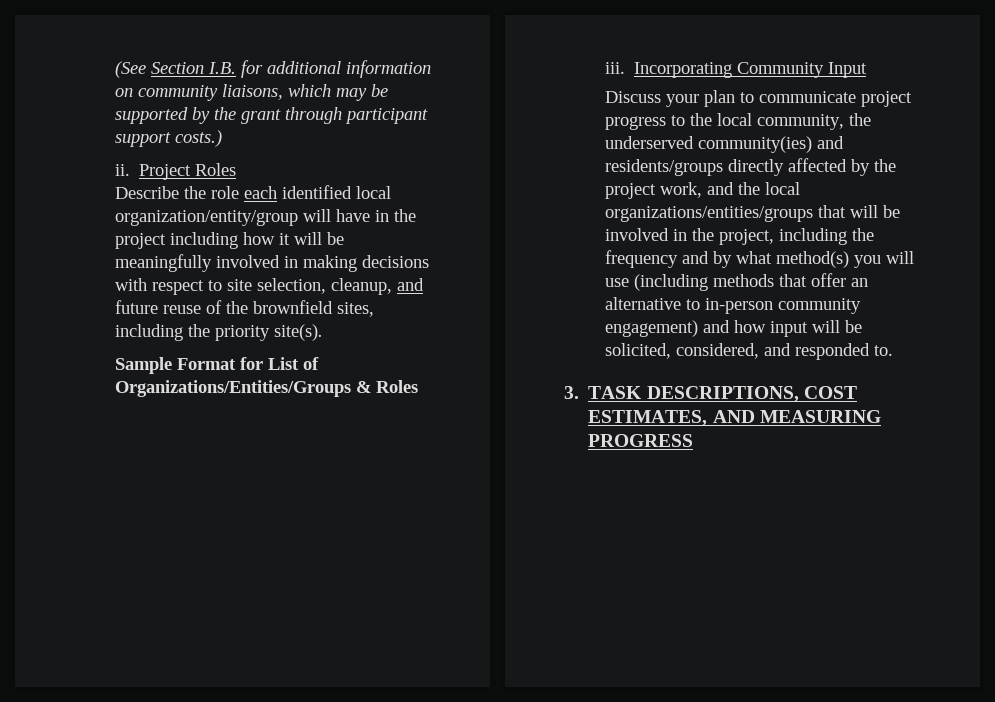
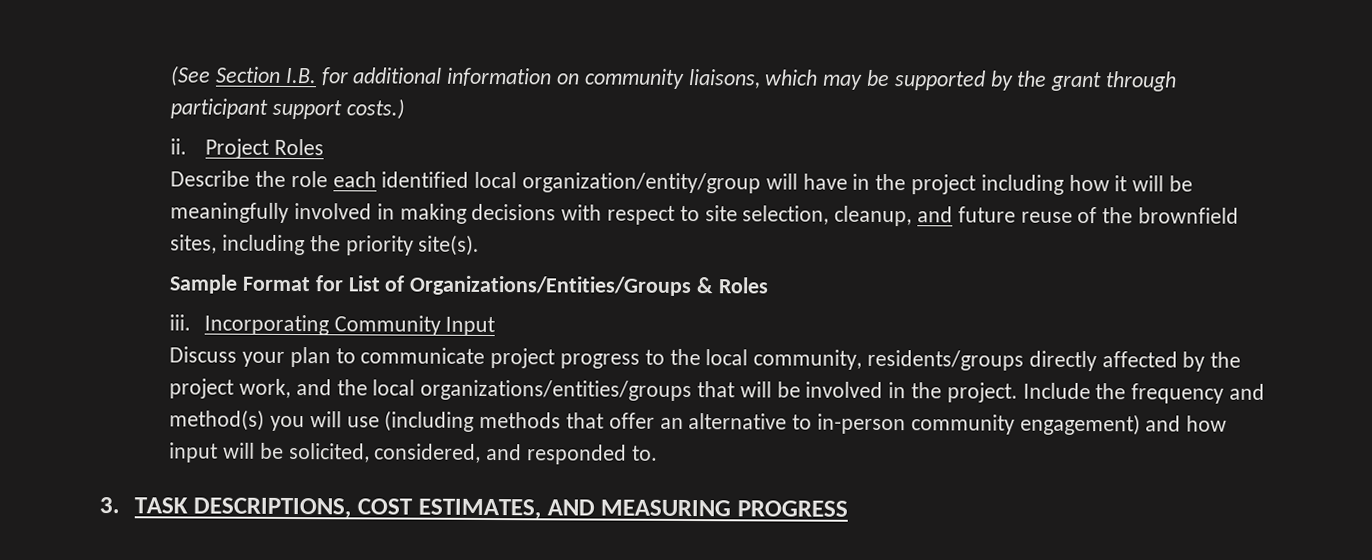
[848,113,871,126] [604,136,844,153] the underserved community(ies) and -> (863, 359) none
[718,228,847,245] project, including -> [946,382,1091,403] project. Include
[712,251,772,268] by what -> (1266, 391) none

